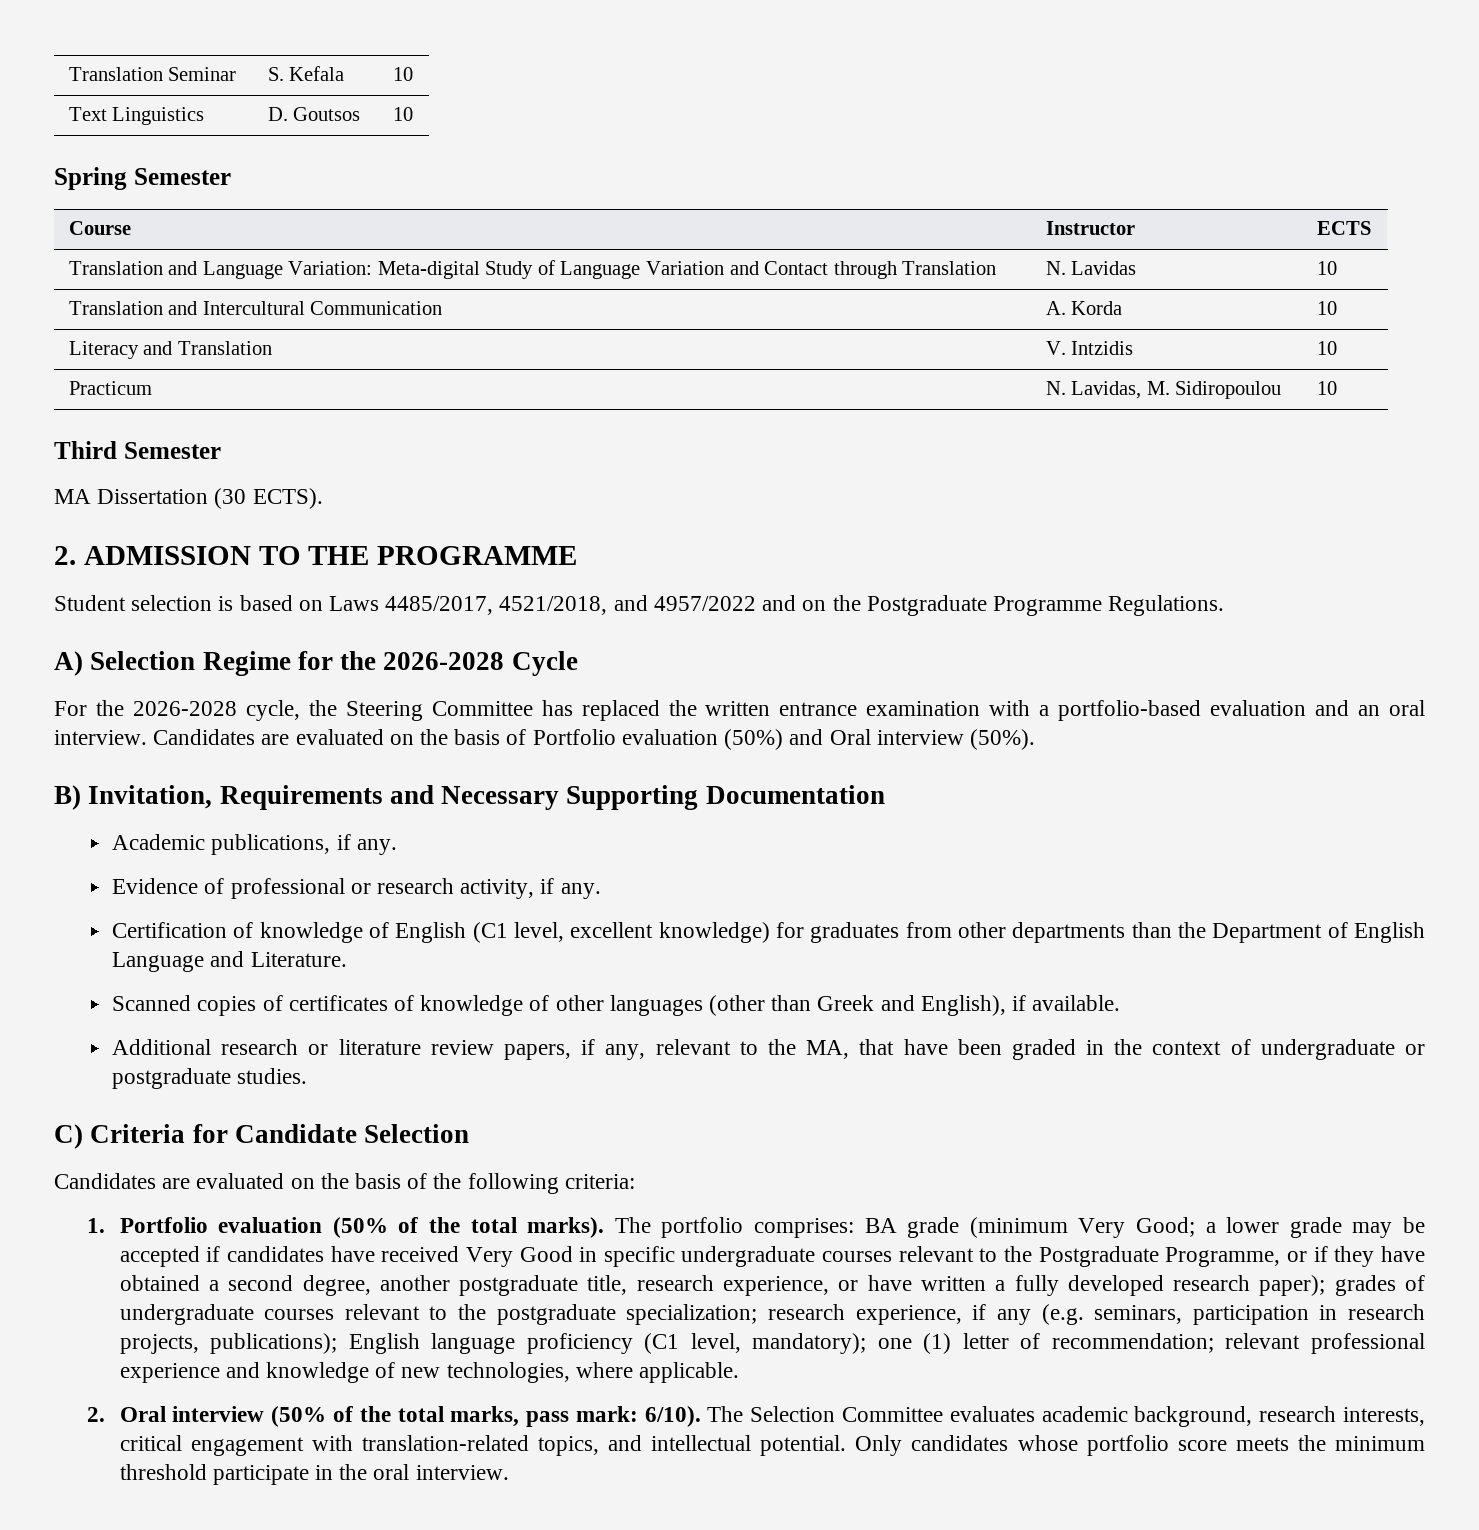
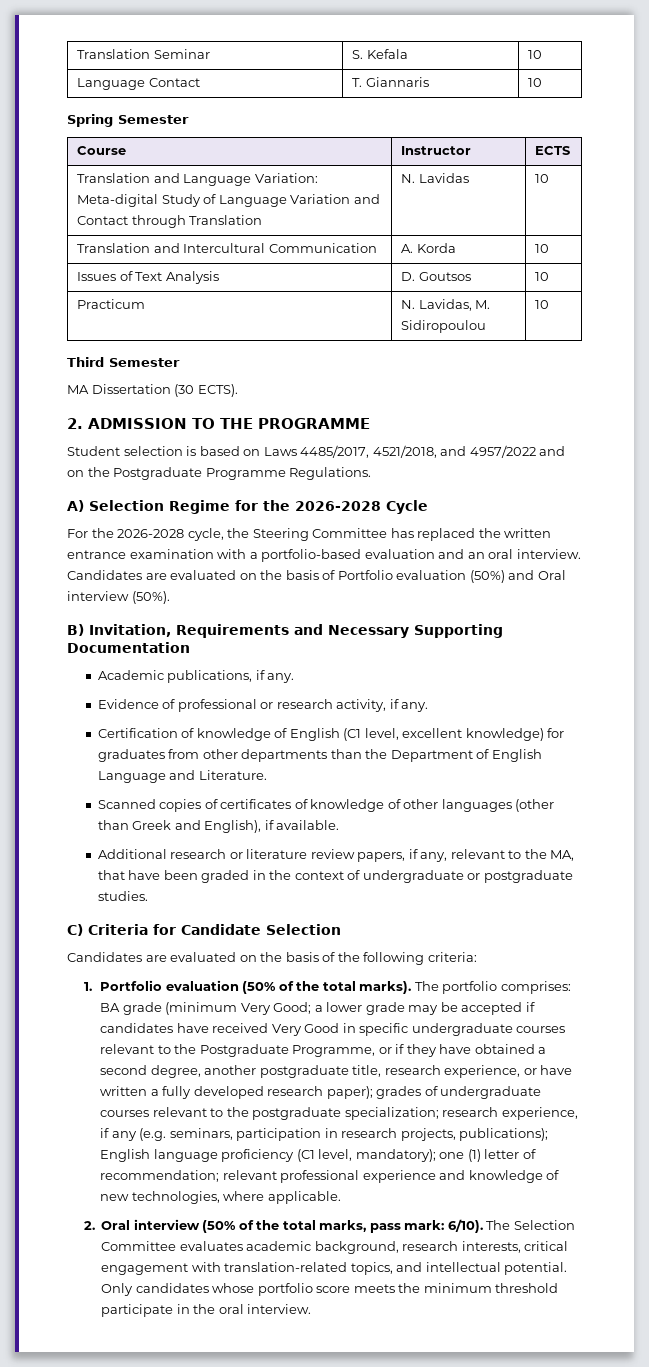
[68,107,205,125] [267,107,361,121] Text Linguistics | D. Goutsos -> [76,78,200,90] [351,77,429,87] Language Contact | T. Giannaris
[68,341,272,359] [1045,341,1134,355] Literacy and Translation | V. Intzidis -> [76,271,219,284] [400,272,471,281] Issues of Text Analysis | D. Goutsos

